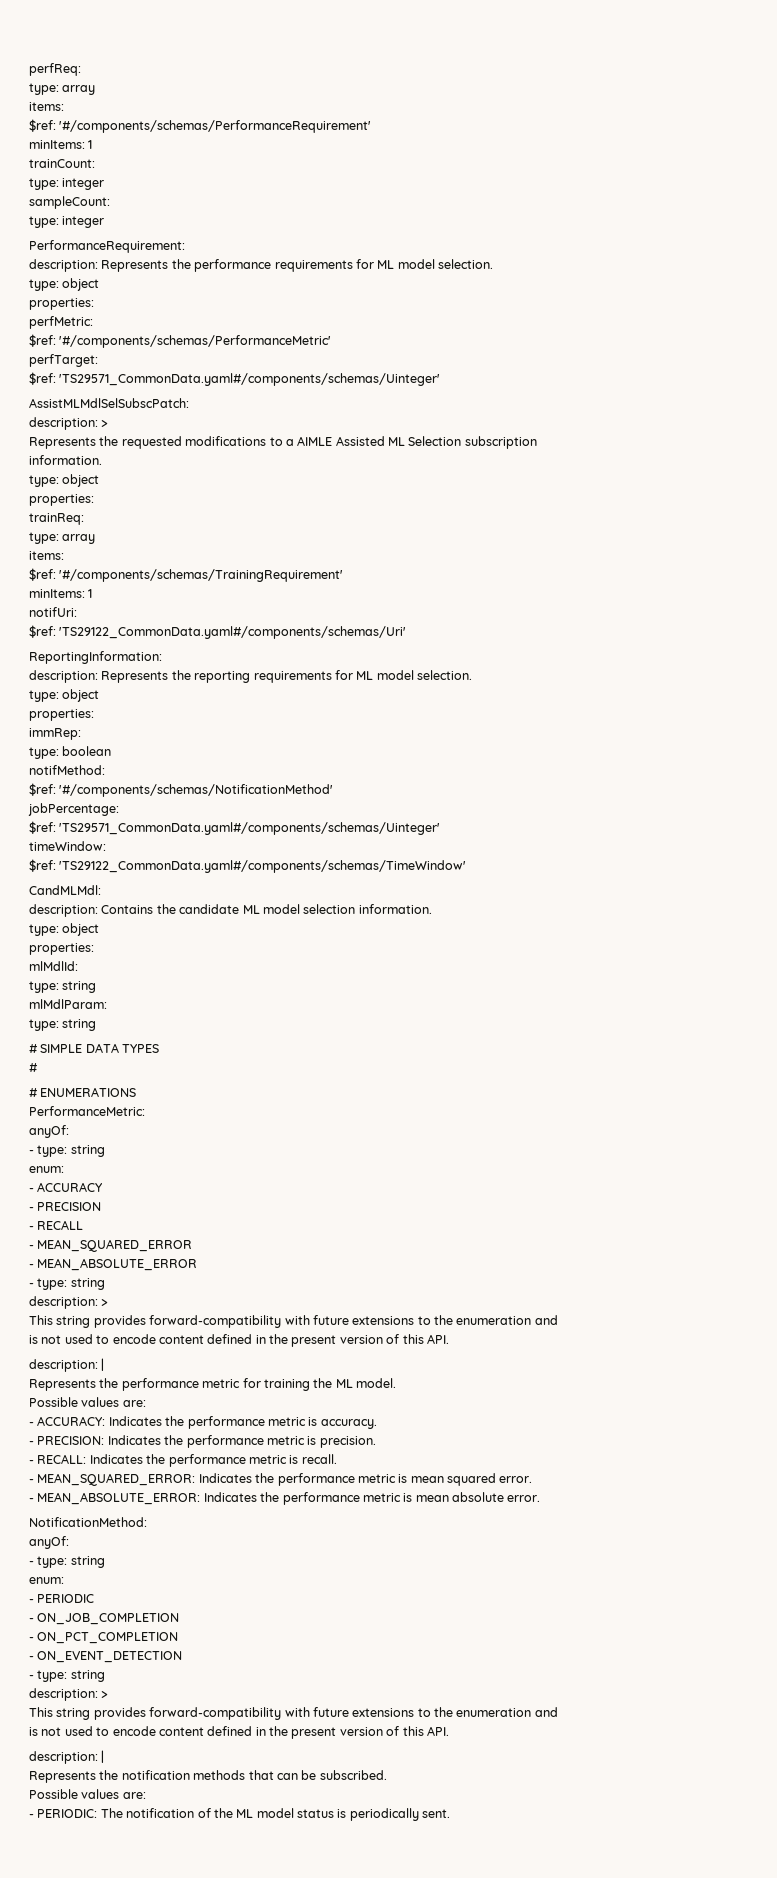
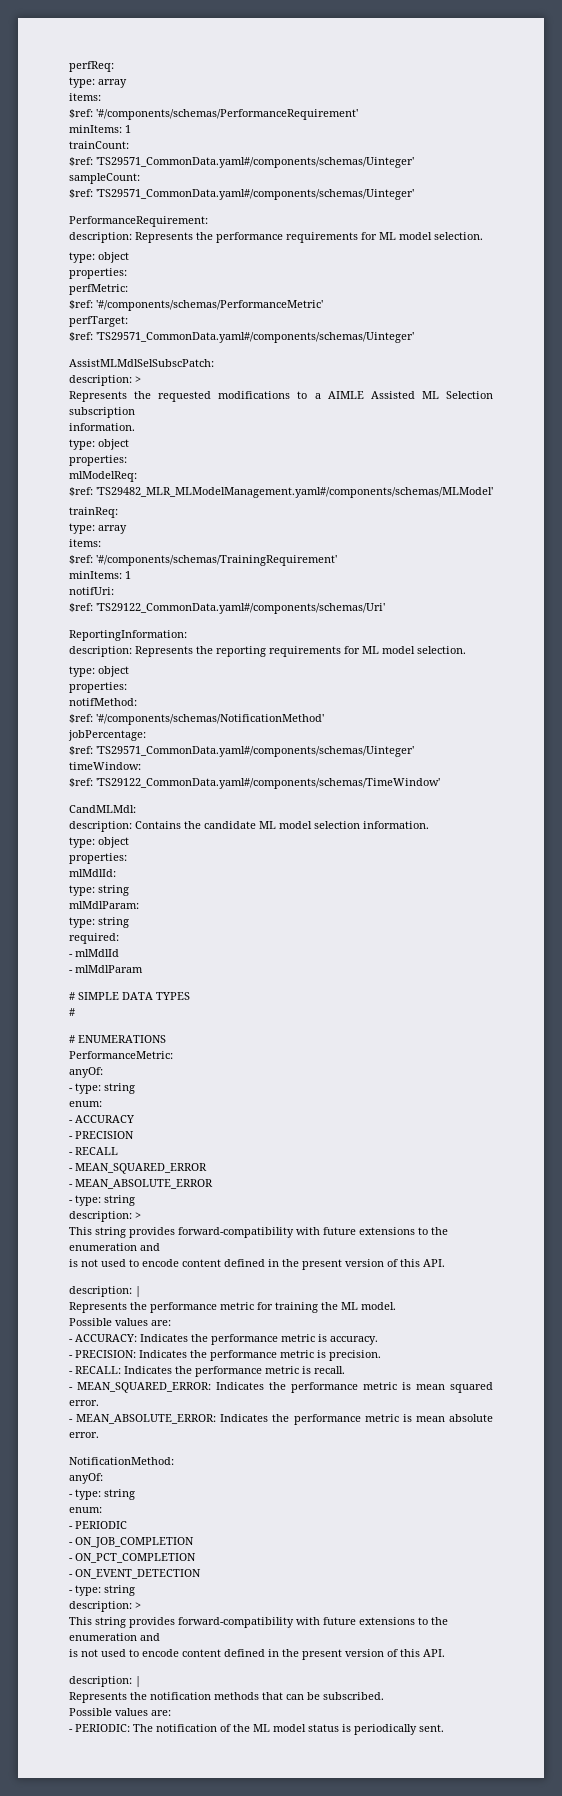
[29,178,105,190] type: integer -> [69,157,414,168] $ref: 'TS29571_CommonData.yaml#/components/schemas/Uinteger'
[29,216,105,228] type: integer -> [69,189,414,200] $ref: 'TS29571_CommonData.yaml#/components/schemas/Uinteger'
(94, 500) none -> [69,471,137,482] [69,487,493,498] // mlModelReq: // $ref: 'TS29482_MLR_MLModelManagement.yaml#/components/schemas/MLModel'
[29,728,81,740] [29,746,112,759] // immRep: // type: boolean -> (127, 687) none
(97, 1025) none -> [69,933,119,944] [69,949,119,957] [69,965,143,973] // required: // - mlMdlId // - mlMdlParam

